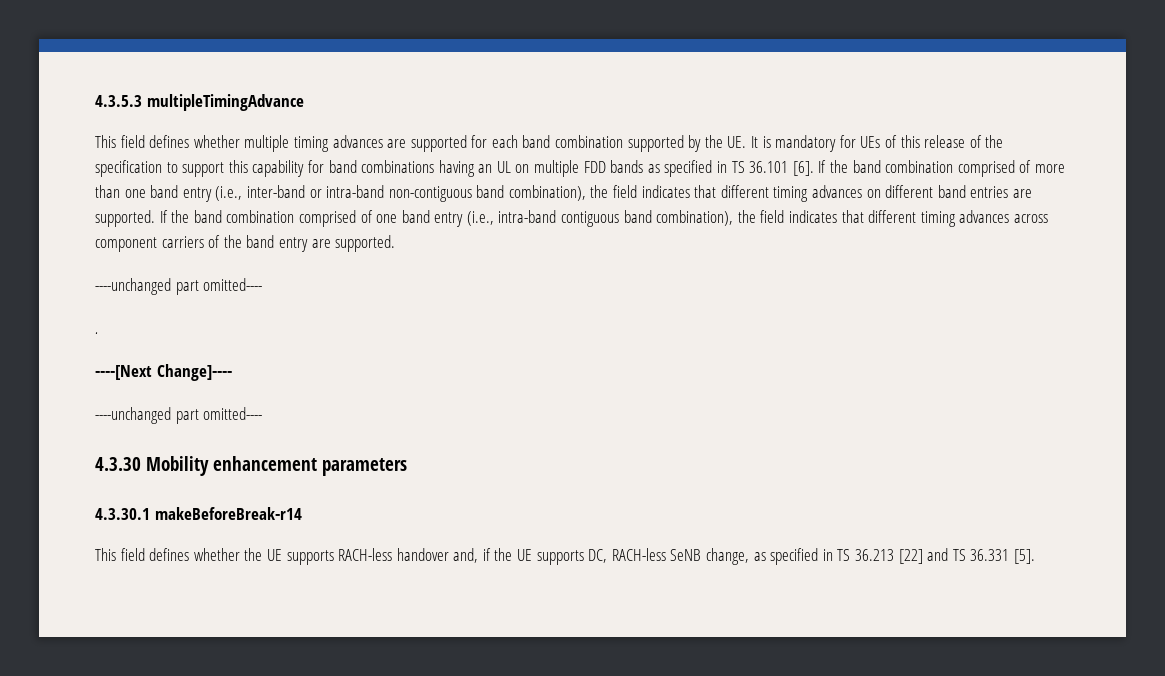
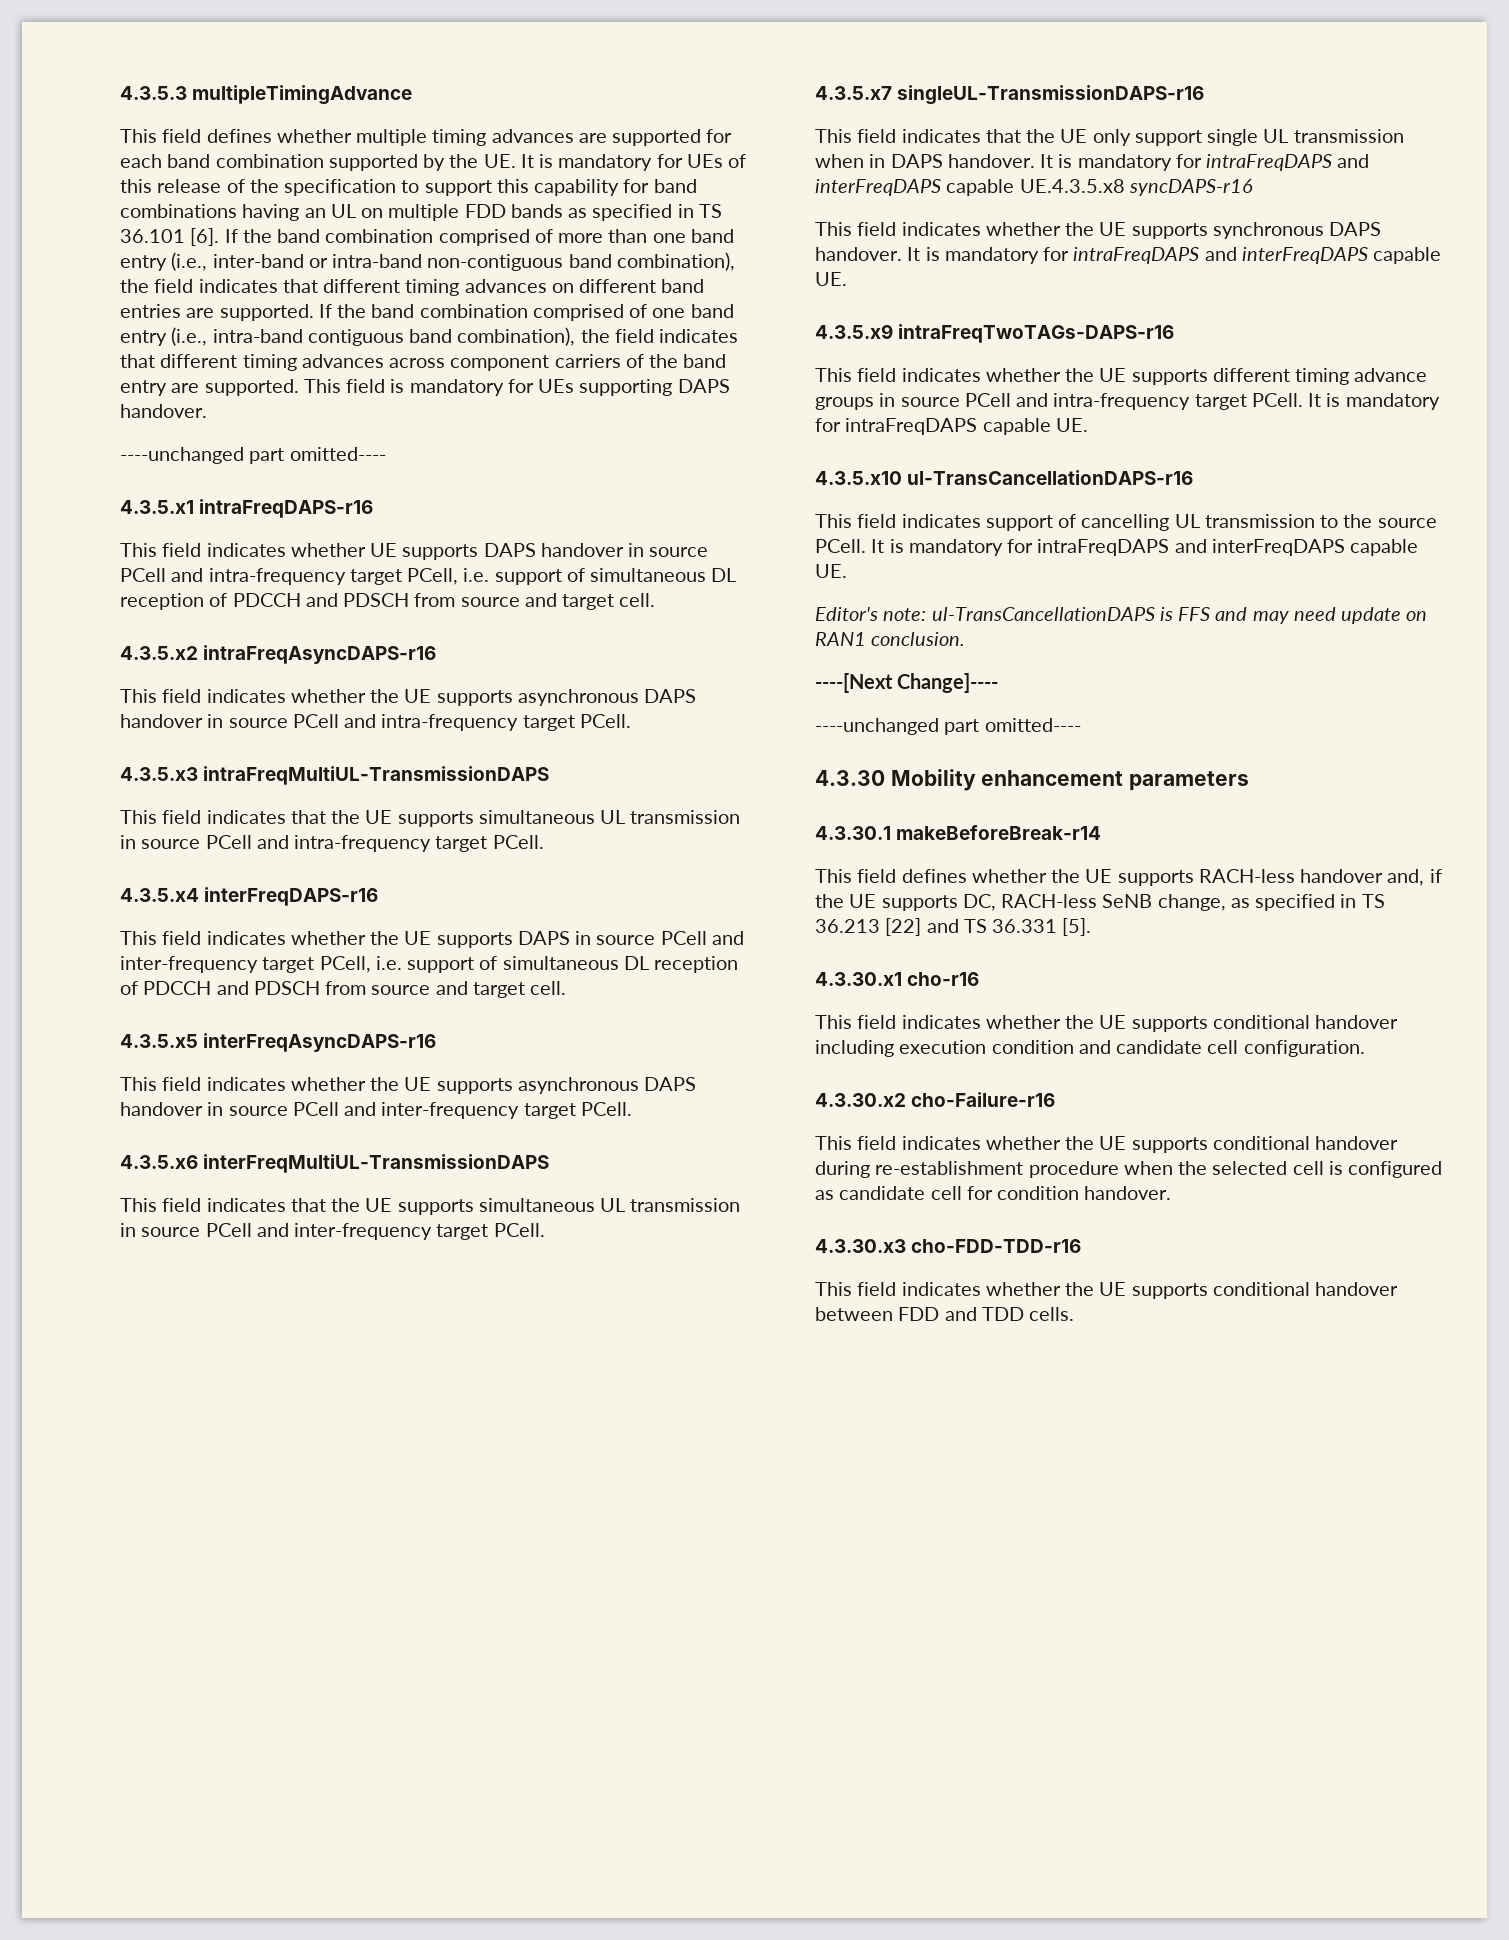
[95,278,263,295] [95,332,98,334] // ----unchanged part omitted---- // . -> [303,379,730,396] [120,404,207,418] [120,447,386,464] [120,499,374,518] [120,543,709,560] [120,568,737,585] [120,593,656,610] [120,645,437,664] [120,689,697,706] [120,714,631,731] [120,766,550,785] [120,810,741,827] [120,835,544,852] [120,887,379,906] [120,931,744,948] [120,956,739,973] [120,981,567,998] [120,1033,437,1052] [120,1077,697,1094] [120,1102,632,1119] [120,1154,550,1173] [120,1198,741,1215] [120,1223,545,1240] [815,85,1205,105] [815,129,1404,146] [815,154,1370,171] [815,179,1253,196] [815,222,1382,239] [815,247,1442,264] [815,272,847,286] [815,324,1175,343] [815,368,1428,385] [815,393,1440,410] [815,418,1088,435] [815,470,1194,485] [815,514,1437,531] [815,539,1419,556] [815,564,847,578] [815,607,1428,624] [815,632,966,646] This field is mandatory for UEs supporting DAPS handover. // ----unchanged part omitted---- // 4.3.5.x1 intraFreqDAPS-r16 // This field indicates whether UE supports DAPS handover in source PCell and intra-frequency target PCell, i.e. support of simultaneous DL reception of PDCCH and PDSCH from source and target cell. // 4.3.5.x2 intraFreqAsyncDAPS-r16 // This field indicates whether the UE supports asynchronous DAPS handover in source PCell and intra-frequency target PCell. // 4.3.5.x3 intraFreqMultiUL-TransmissionDAPS // This field indicates that the UE supports simultaneous UL transmission in source PCell and intra-frequency target PCell. // 4.3.5.x4 interFreqDAPS-r16 // This field indicates whether the UE supports DAPS in source PCell and inter-frequency target PCell, i.e. support of simultaneous DL reception of PDCCH and PDSCH from source and target cell. // 4.3.5.x5 interFreqAsyncDAPS-r16 // This field indicates whether the UE supports asynchronous DAPS handover in source PCell and inter-frequency target PCell. // 4.3.5.x6 interFreqMultiUL-TransmissionDAPS // This field indicates that the UE supports simultaneous UL transmission in source PCell and inter-frequency target PCell. // 4.3.5.x7 singleUL-TransmissionDAPS-r16 // This field indicates that the UE only support single UL transmission when in DAPS handover. It is mandatory for intraFreqDAPS and interFreqDAPS capable UE.4.3.5.x8 syncDAPS-r16 // This field indicates whether the UE supports synchronous DAPS handover. It is mandatory for intraFreqDAPS and interFreqDAPS capable UE. // 4.3.5.x9 intraFreqTwoTAGs-DAPS-r16 // This field indicates whether the UE supports different timing advance groups in source PCell and intra-frequency target PCell. It is mandatory for intraFreqDAPS capable UE. // 4.3.5.x10 ul-TransCancellationDAPS-r16 // This field indicates support of cancelling UL transmission to the source PCell. It is mandatory for intraFreqDAPS and interFreqDAPS capable UE. // Editor's note: ul-TransCancellationDAPS is FFS and may need update on RAN1 conclusion.
(1035, 556) none -> [815,972,980,986] [815,1015,1399,1032] [815,1040,1365,1057] [815,1092,1056,1107] [815,1136,1399,1153] [815,1161,1443,1178] [815,1186,1172,1200] [815,1239,1082,1253] [815,1282,1399,1299] [815,1307,1075,1321] // 4.3.30.x1 cho-r16 // This field indicates whether the UE supports conditional handover including execution condition and candidate cell configuration. // 4.3.30.x2 cho-Failure-r16 // This field indicates whether the UE supports conditional handover during re-establishment procedure when the selected cell is configured as candidate cell for condition handover. // 4.3.30.x3 cho-FDD-TDD-r16 // This field indicates whether the UE supports conditional handover between FDD and TDD cells.

